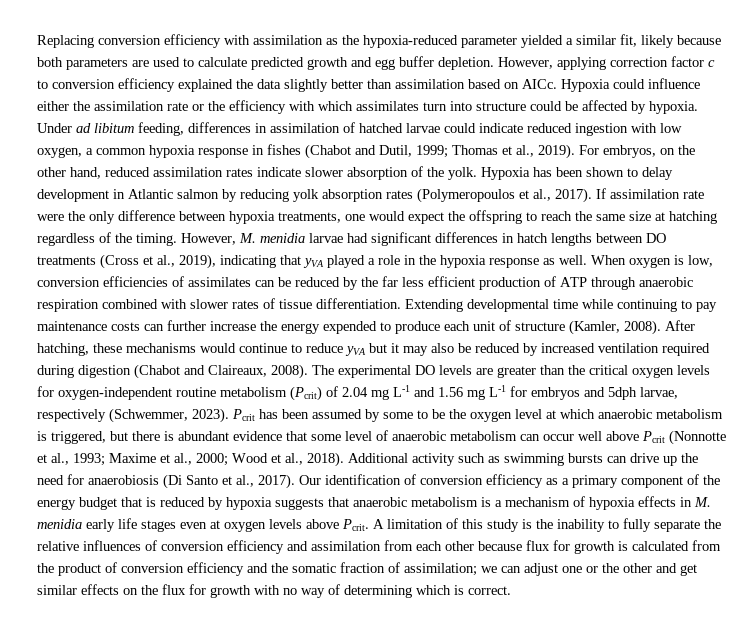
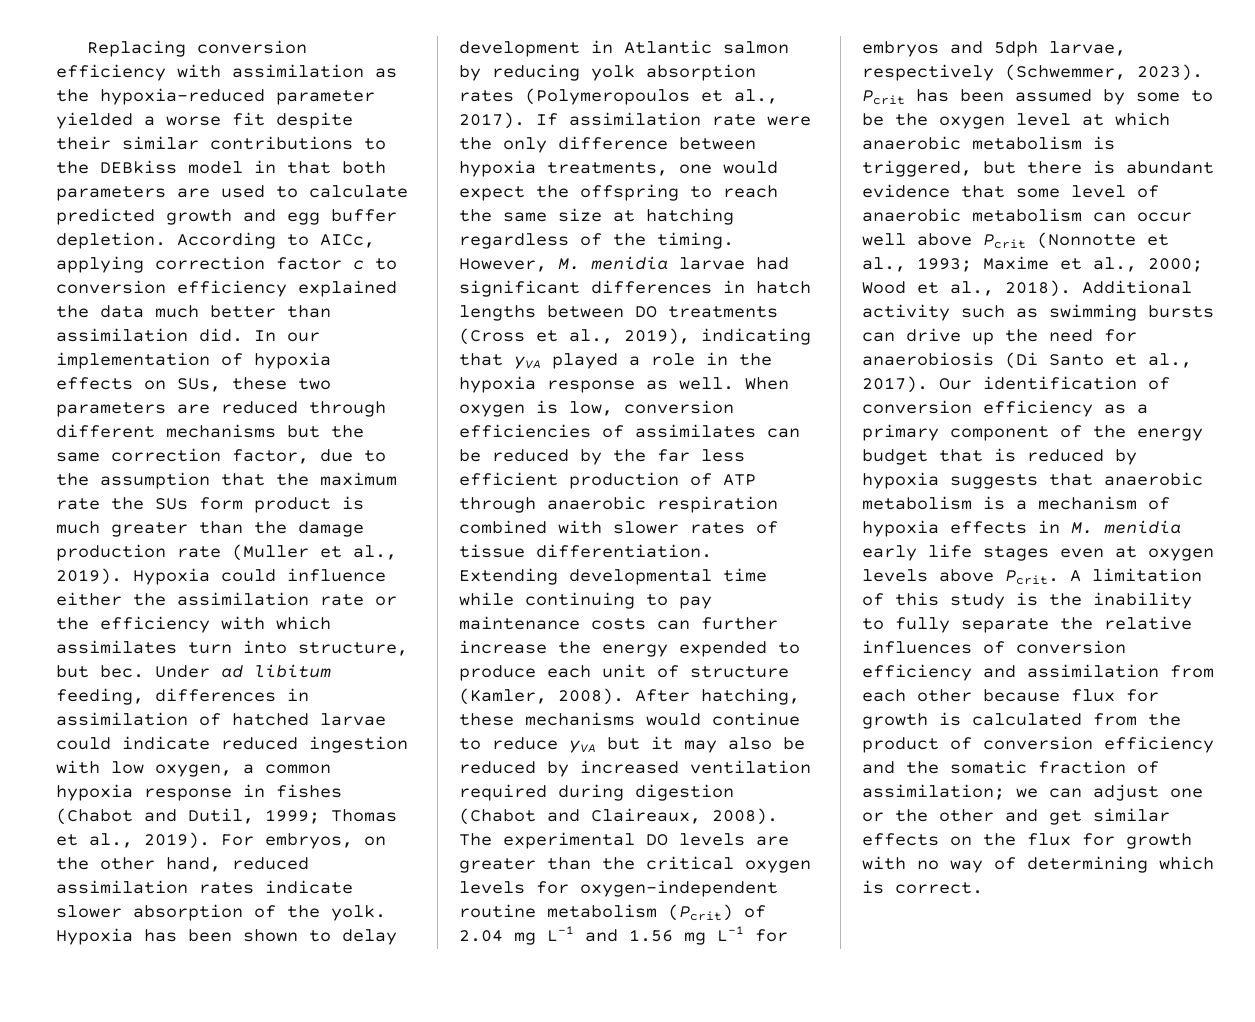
[576,34,721,48] similar fit, likely because -> [166,112,353,129] [56,136,386,150] [56,160,331,174] worse fit despite their similar contributions to the DEBkiss model in that
[498,57,553,69] However, -> [177,232,375,249] According to AICc,
[284,79,328,92] slightly -> [155,305,199,318] much
[468,79,557,89] based on AICc. -> [199,328,320,342] [56,352,331,369] [56,377,331,392] [56,401,386,417] [56,424,364,438] [56,448,386,464] [56,472,397,489] [56,496,364,513] [56,521,364,537] [56,544,397,561] [56,568,122,585] did. In our implementation of hypoxia effects on SUs, these two parameters are reduced through different mechanisms but the same correction factor, due to the assumption that the maximum rate the SUs form product is much greater than the damage production rate (Muller et al., 2019).
[476,100,698,114] structure could be affected by hypoxia. -> [298,642,408,656] [56,665,144,678] structure, but bec.

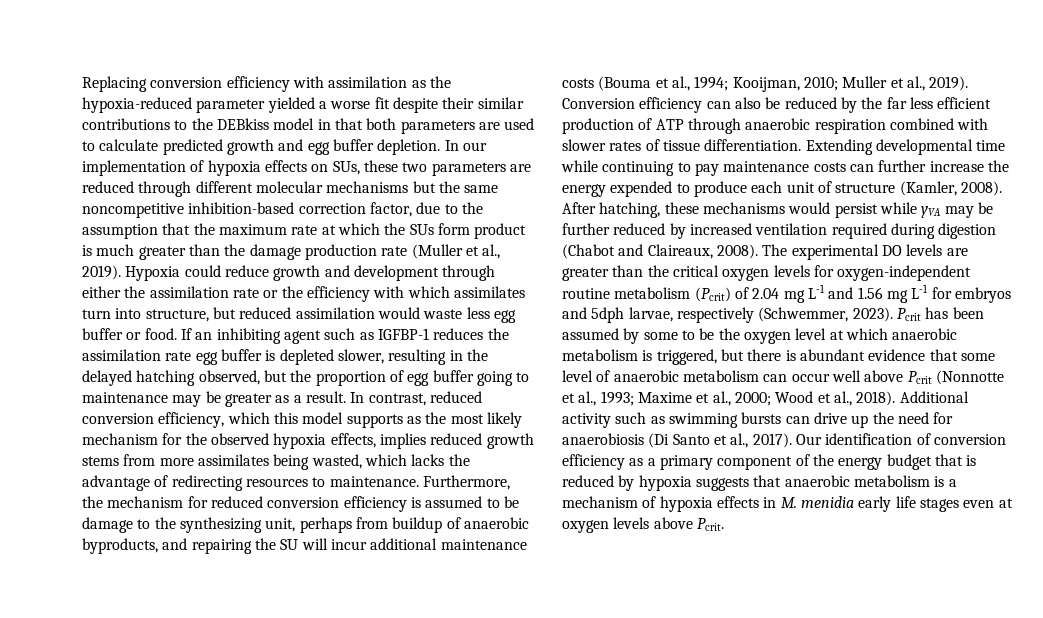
[177,232,375,249] [56,256,397,273] [56,280,397,297] [56,305,331,318] [56,328,243,342] According to AICc, applying correction factor c to conversion efficiency explained the data much better than assimilation did. -> (441, 147) none
(155, 431) none -> [255,181,323,193] molecular
(100, 457) none -> [82,202,295,218] noncompetitive inhibition-based
(100, 504) none -> [321,223,380,235] at which
[287,568,386,582] influence -> [224,265,496,281] reduce growth and development through
[100,664,331,678] [56,688,309,705] [56,712,386,726] [56,736,408,753] [56,760,331,777] [56,784,342,801] [56,808,397,825] [56,832,386,849] [56,857,309,872] [56,880,353,894] [56,904,386,921] [56,928,397,945] [459,40,789,57] [459,64,756,81] [459,88,778,105] [459,112,811,129] [459,136,756,153] [459,160,778,177] [459,184,778,201] [459,208,734,225] [459,232,734,249] [459,256,789,272] [459,280,811,297] [459,305,778,321] [459,328,811,345] [459,352,772,369] [459,376,789,393] [459,400,734,417] [459,424,800,438] bec. Under ad libitum feeding, differences in assimilation of hatched larvae could indicate reduced ingestion with low oxygen, a common hypoxia response in fishes (Chabot and Dutil, 1999; Thomas et al., 2019). For embryos, on the other hand, reduced assimilation rates indicate slower absorption of the yolk. Hypoxia has been shown to delay development in Atlantic salmon by reducing yolk absorption rates (Polymeropoulos et al., 2017). If assimilation rate were the only difference between hypoxia treatments, one would expect the offspring to reach the same size at hatching regardless of the timing. However, M. menidia larvae had significant differences in hatch lengths between DO treatments (Cross et al., 2019), indicating that yVA played a role in the hypoxia response as well. When oxygen is low, conversion efficiencies of assimilates can -> [239,307,516,323] [82,328,509,344] [82,349,488,365] [82,370,530,386] [82,391,482,407] [82,412,522,428] [82,433,534,449] [82,454,470,470] [82,475,510,491] [82,496,519,512] [82,517,529,533] [82,538,527,554] [562,76,969,92] [562,97,761,113] reduced assimilation would waste less egg buffer or food. If an inhibiting agent such as IGFBP-1 reduces the assimilation rate egg buffer is depleted slower, resulting in the delayed hatching observed, but the proportion of egg buffer going to maintenance may be greater as a result. In contrast, reduced conversion efficiency, which this model supports as the most likely mechanism for the observed hypoxia effects, implies reduced growth stems from more assimilates being wasted, which lacks the advantage of redirecting resources to maintenance. Furthermore, the mechanism for reduced conversion efficiency is assumed to be damage to the synthesizing unit, perhaps from buildup of anaerobic byproducts, and repairing the SU will incur additional maintenance costs (Bouma et al., 1994; Kooijman, 2010; Muller et al., 2019). Conversion efficiency can also
[712,712,800,726] [459,736,805,753] continue to reduce yVA but it may also be -> [834,202,993,218] [562,223,610,235] persist while yVA may be further
[1070,568,1202,582] [862,592,1192,609] [862,616,1192,633] [862,640,1126,654] [862,664,1214,681] [862,689,1159,702] [862,712,1181,729] [862,736,1214,753] [862,760,1159,774] [862,784,1203,801] [862,808,1170,825] [862,833,1192,849] [862,856,1214,873] [862,880,983,894] A limitation of this study is the inability to fully separate the relative influences of conversion efficiency and assimilation from each other because flux for growth is calculated from the product of conversion efficiency and the somatic fraction of assimilation; we can adjust one or the other and get similar effects on the flux for growth with no way of determining which is correct. -> (724, 524) none

